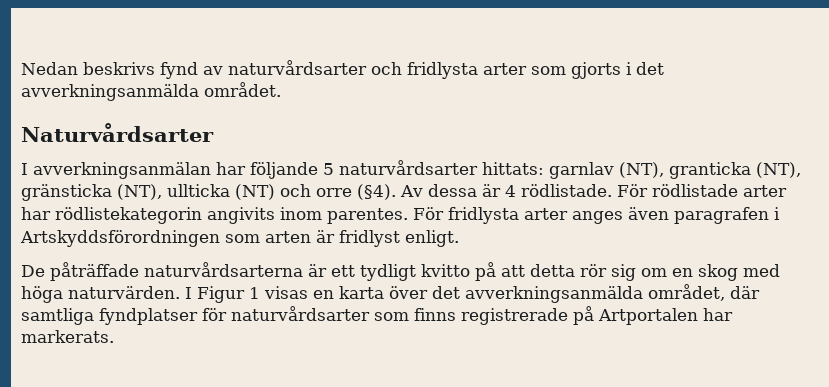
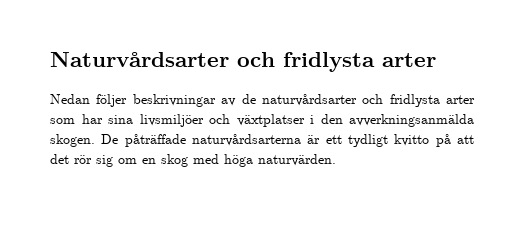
[21,62,223,79] Nedan beskrivs fynd av -> [50,52,436,72] [50,94,256,107] Naturvårdsarter och fridlysta arter // Nedan följer beskrivningar av de
[571,62,664,79] [21,82,281,101] [21,123,214,142] [21,160,801,179] [21,184,787,201] [21,207,780,224] [20,230,459,247] gjorts i det avverkningsanmälda området. // Naturvårdsarter // I avverkningsanmälan har följande 5 naturvårdsarter hittats: garnlav (NT), granticka (NT), gränsticka (NT), ullticka (NT) och orre (§4). Av dessa är 4 rödlistade. För rödlistade arter har rödlistekategorin angivits inom parentes. För fridlysta arter anges även paragrafen i Artskyddsförordningen som arten är fridlyst enligt. // -> [81,114,474,127] [50,134,95,147] har sina livsmiljöer och växtplatser i den avverkningsanmälda skogen.
[530,264,575,277] detta -> [50,154,69,164] det
[185,284,760,303] [21,306,733,325] [21,330,114,343] I Figur 1 visas en karta över det avverkningsanmälda området, där samtliga fyndplatser för naturvårdsarter som finns registrerade på Artportalen har markerats. -> (336, 160) none

